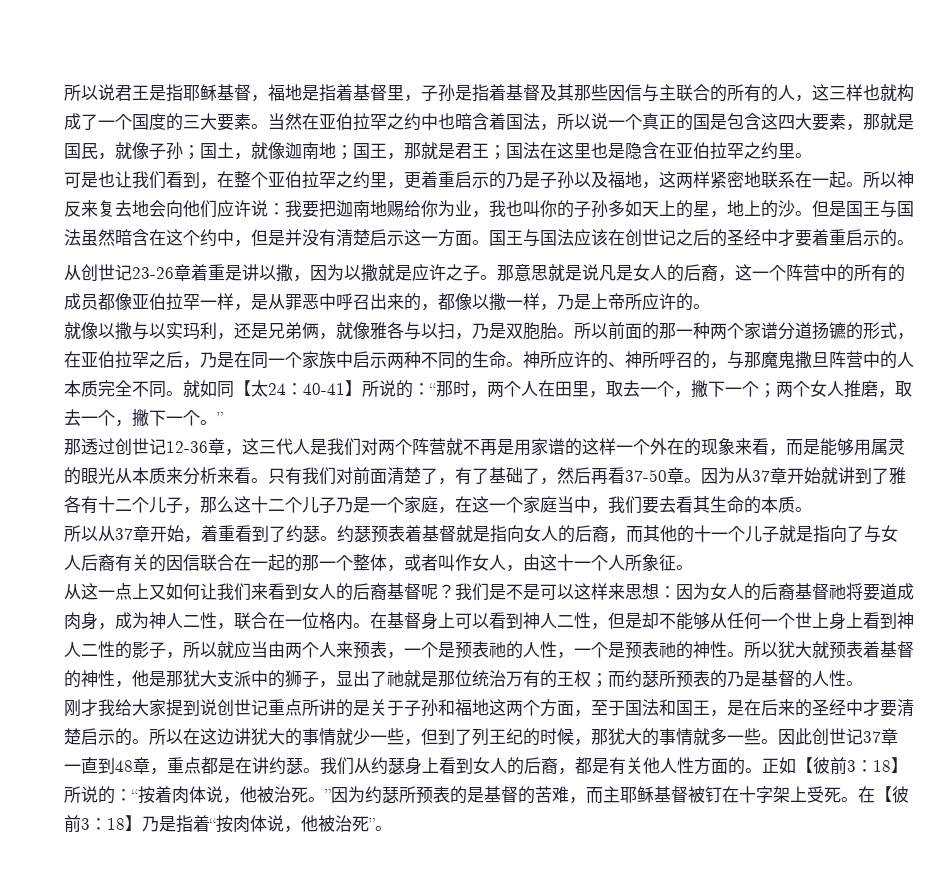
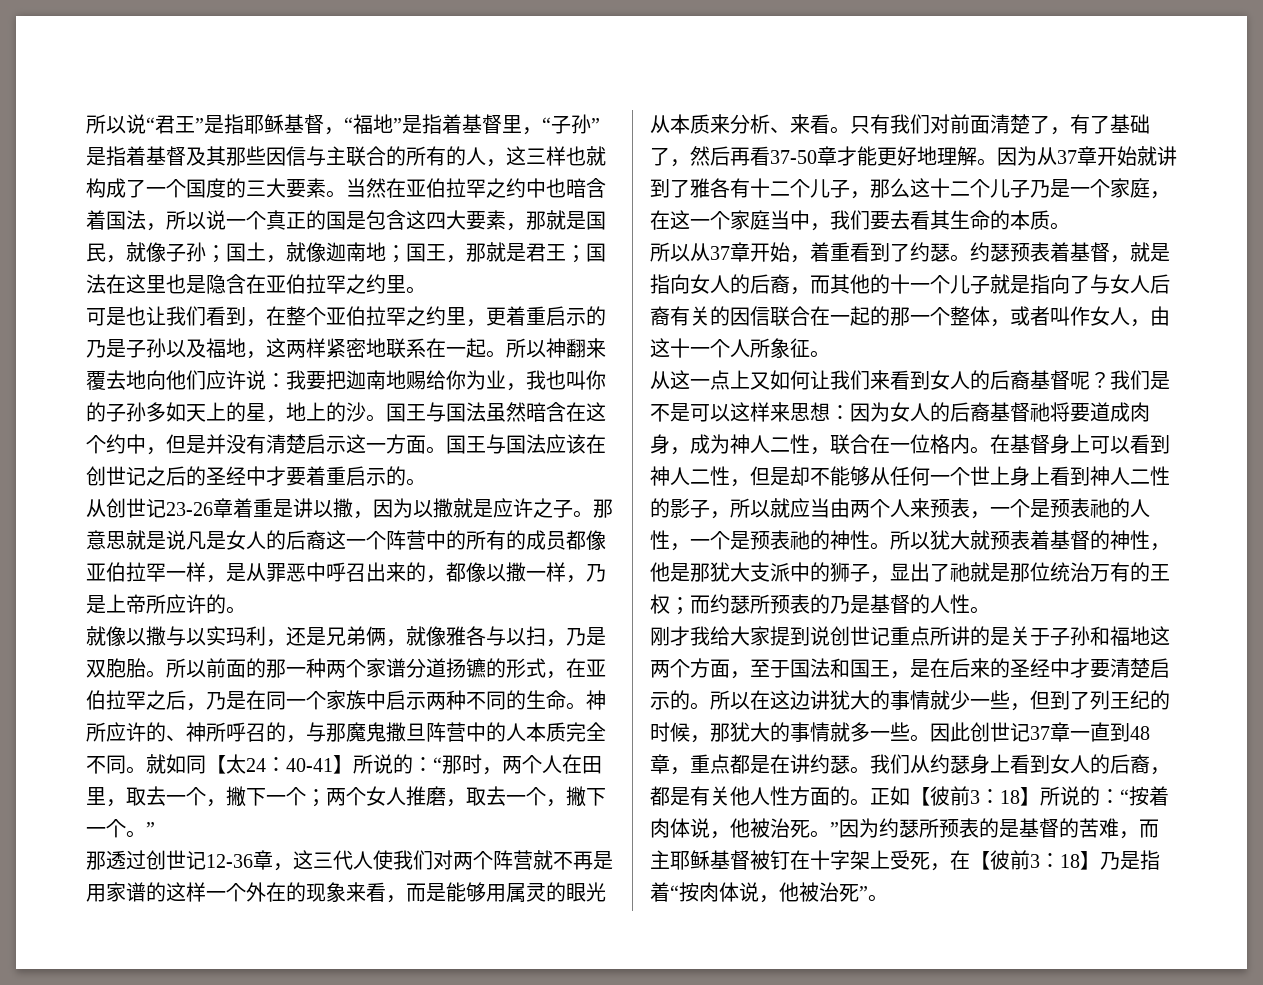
[64,84,149,101] 所以说君王 -> [86,114,204,134] 所以说“君王”
[268,84,302,101] 福地 -> [344,114,402,134] “福地”
[421,84,455,102] 子孙 -> [542,114,600,134] “子孙”
[64,200,166,217] 反来复去地会 -> [566,338,606,358] [86,370,146,390] 翻来覆去地
[812,200,846,217] 但是 -> (386, 418) none
[718,275,735,282] ， -> (326, 540) none
[310,439,327,455] 是 -> [373,850,393,870] 使
(217, 475) none -> [770,127,790,133] 、
(684, 475) none -> [837,146,977,166] 才能更好地理解
(456, 533) none -> [1110,255,1130,263] ，
[841,797,858,802] 。 -> [930,863,950,871] ，

